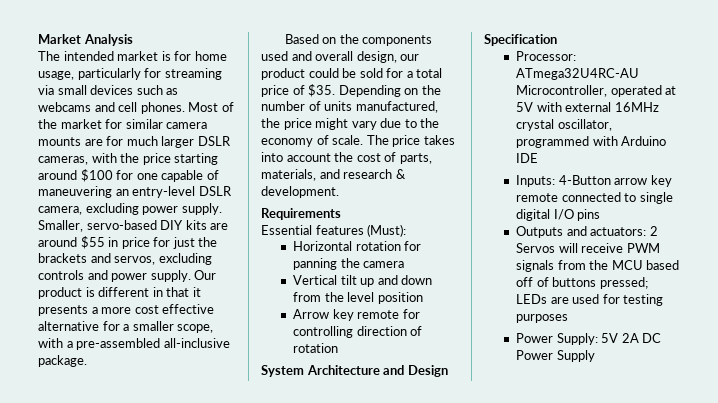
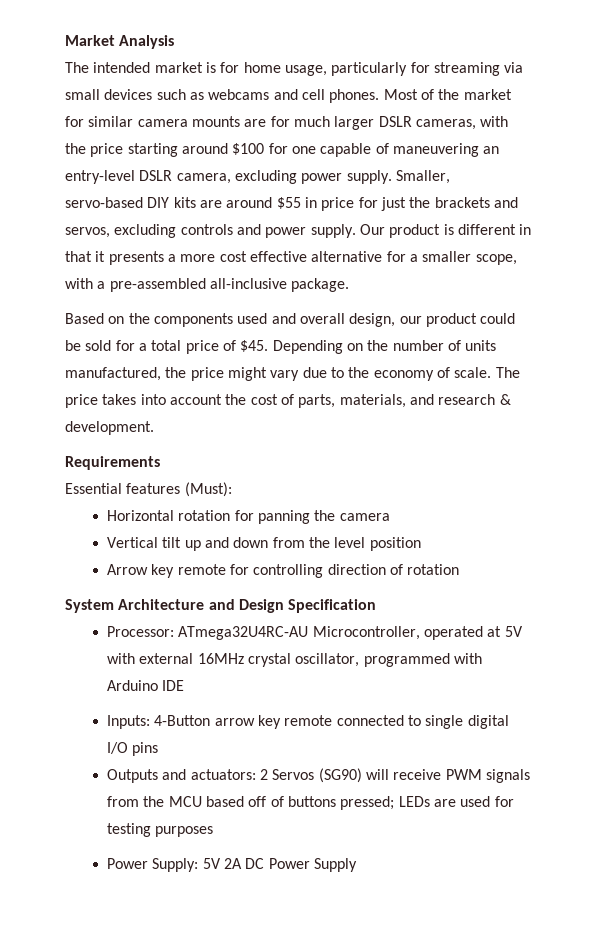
[308,84,336,97] $35. -> [240,340,269,352] $45.
(556, 248) none -> [318,768,362,783] (SG90)

